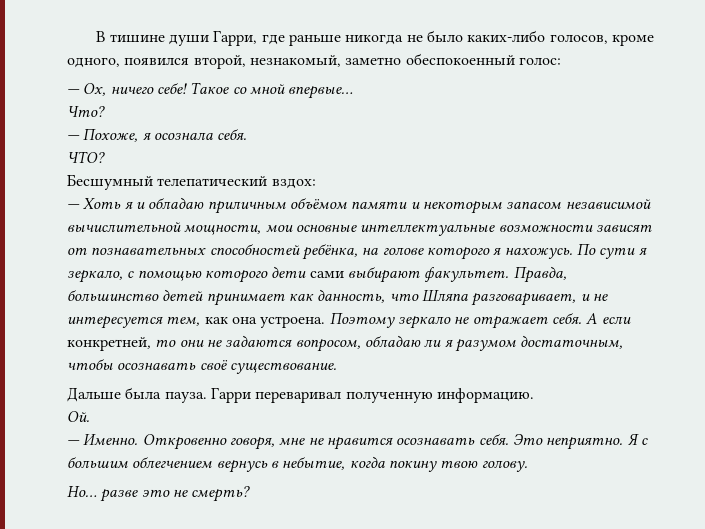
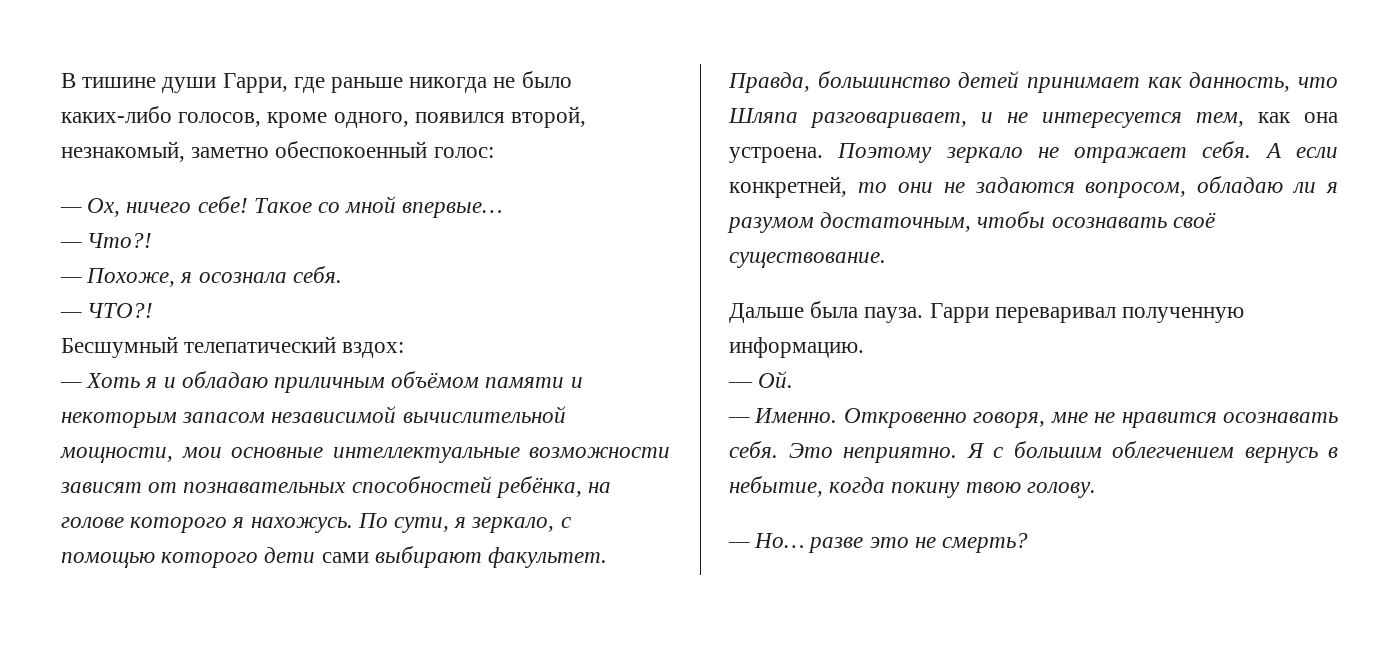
[67,106,105,117] Что? -> [60,233,153,248] — Что?!
[67,151,105,163] ЧТО? -> [60,303,154,318] — ЧТО?!
[599,247,636,259] сути -> [394,517,450,533] сути,
(534, 395) none -> [728,382,753,388] —
(528, 466) none -> [728,542,750,548] —

